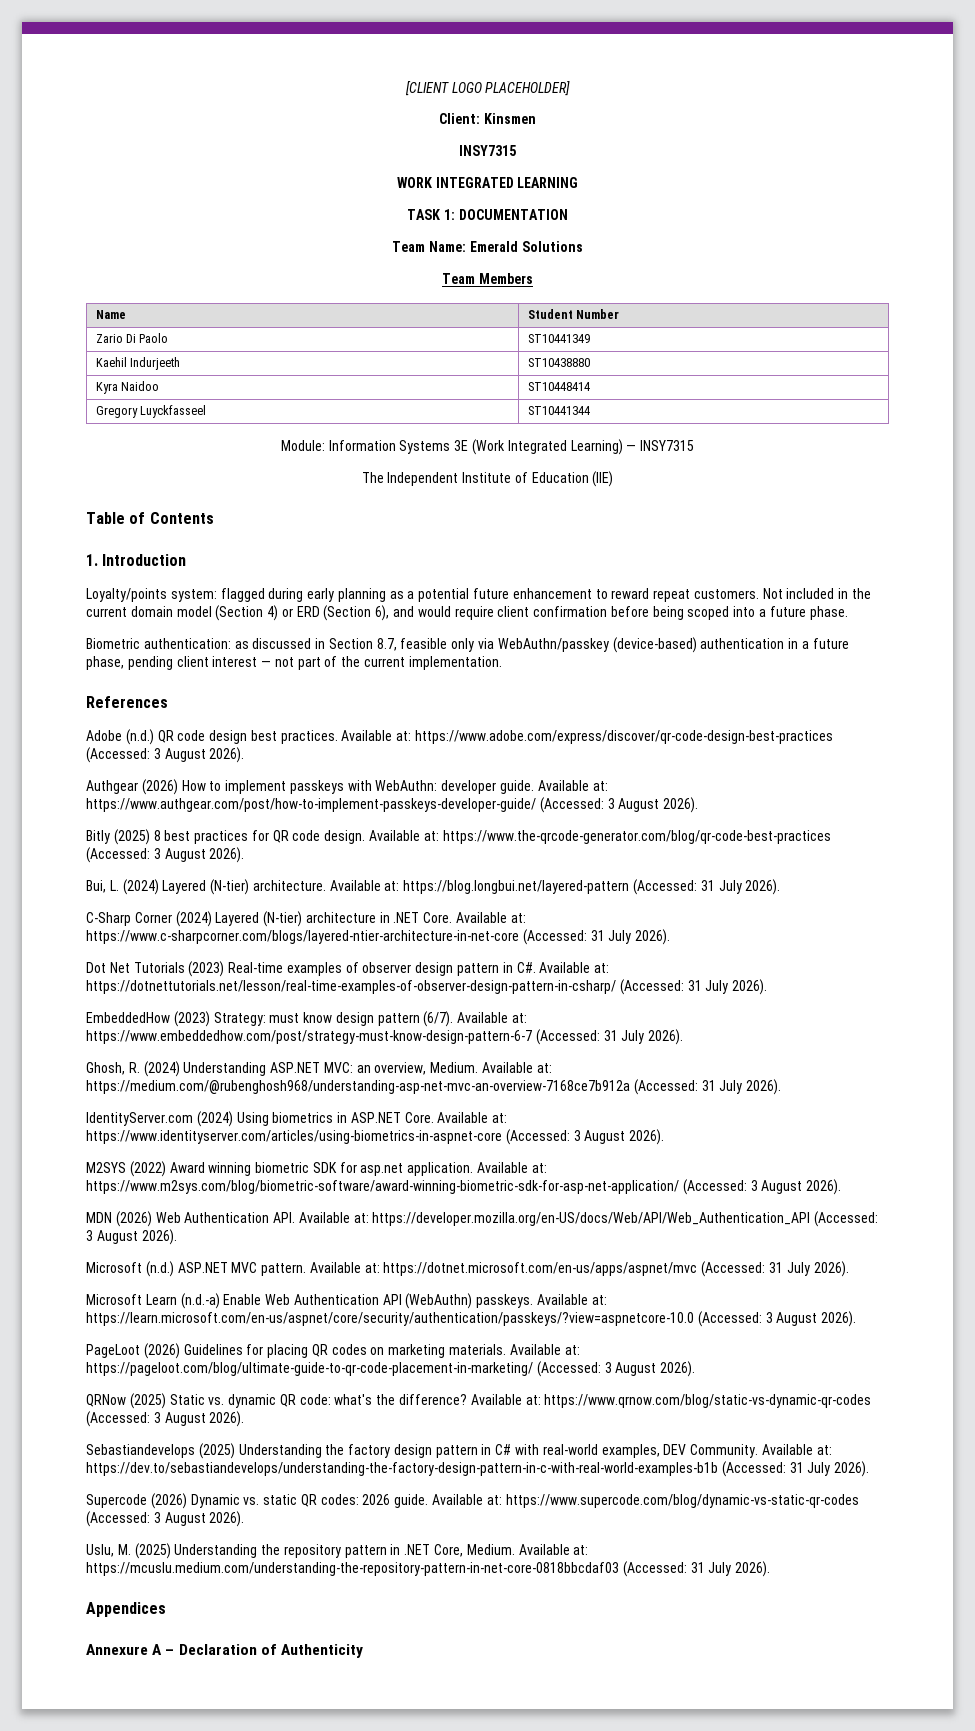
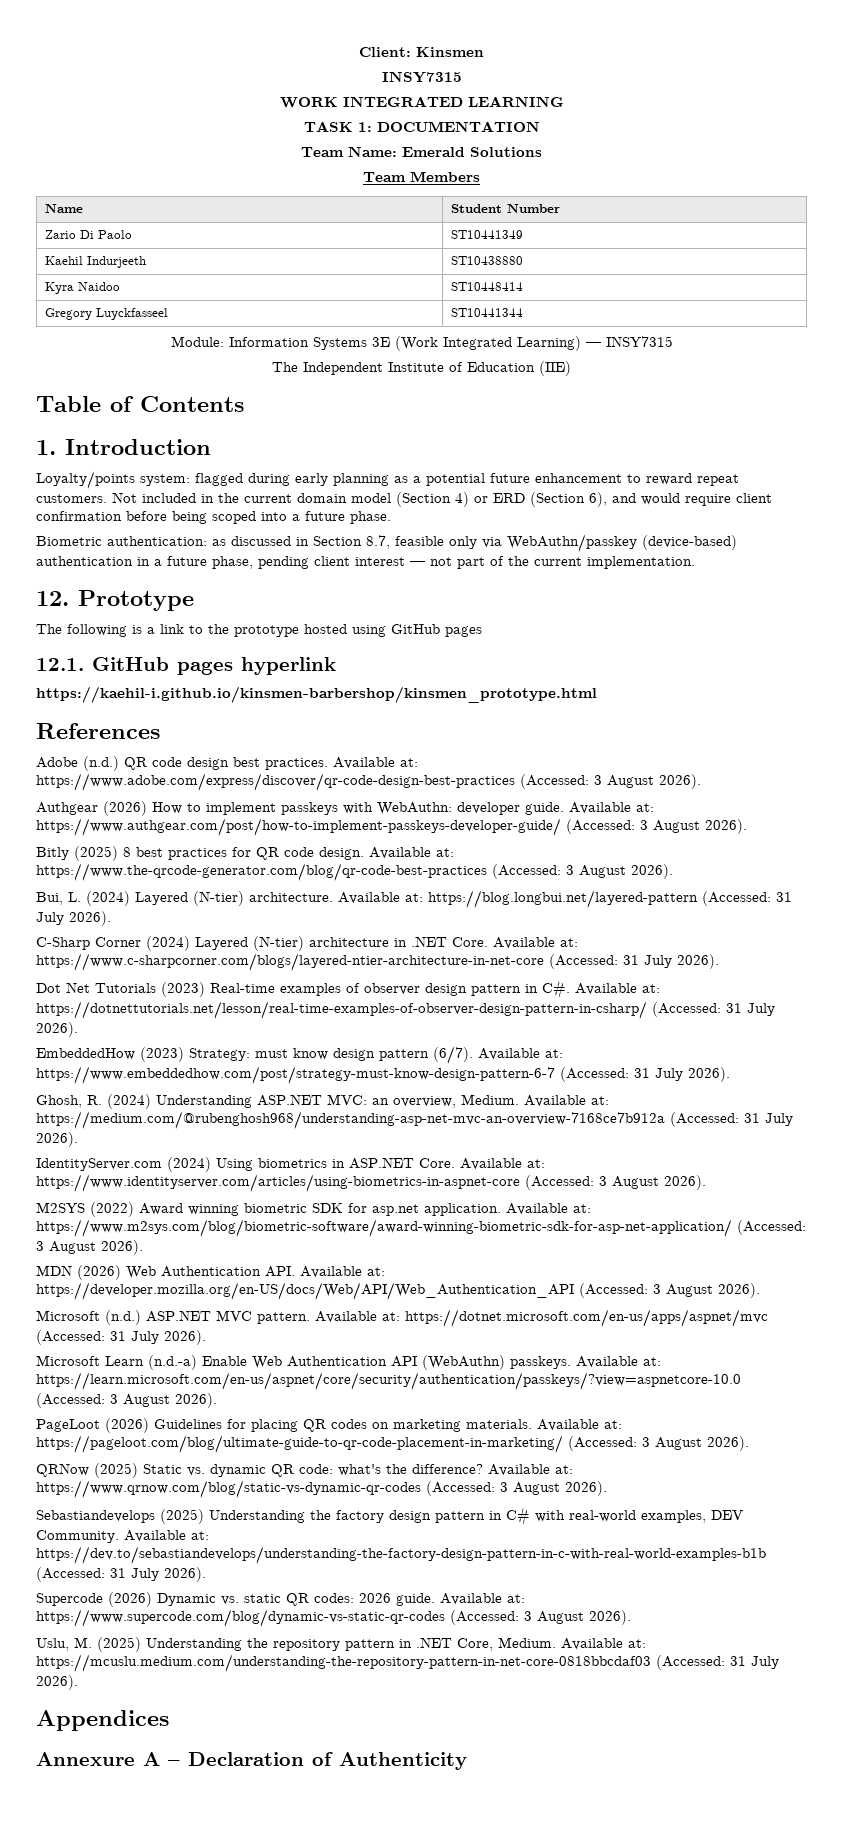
[404,81,571,96] [CLIENT LOGO PLACEHOLDER] // -> (359, 52) none
(502, 663) none -> [36,590,194,611] [36,624,482,637] [36,657,336,675] [36,686,597,703] // 12. Prototype // The following is a link to the prototype hosted using GitHub pages // 12.1. GitHub pages hyperlink // https://kaehil-i.github.io/kinsmen-barbershop/kinsmen_prototype.html

